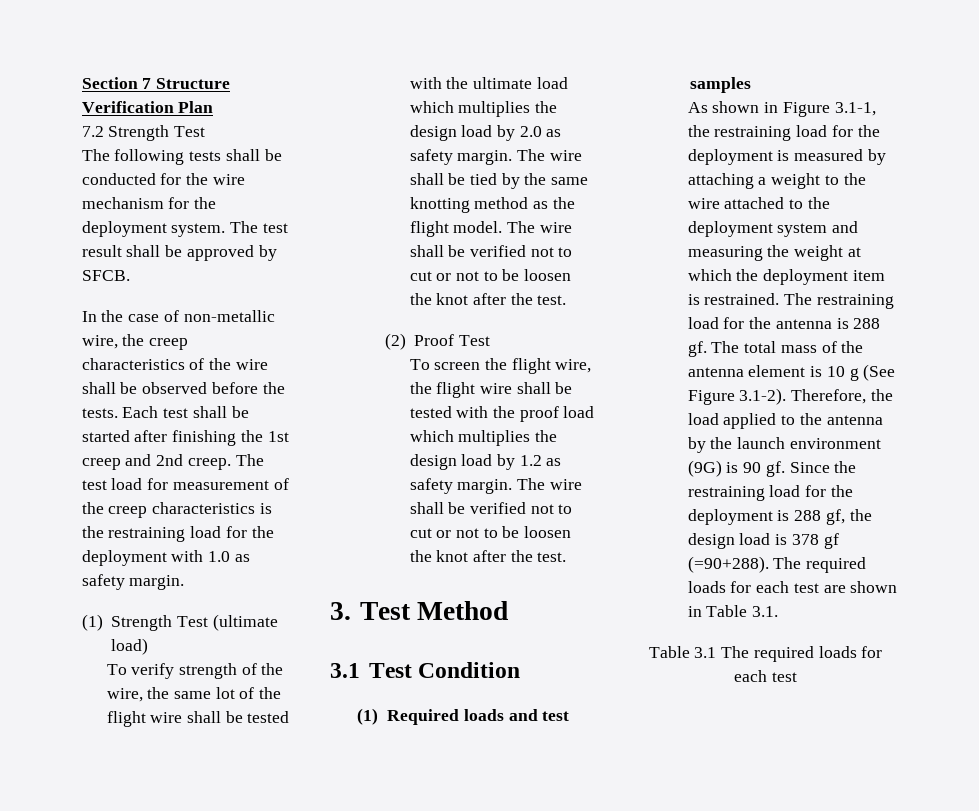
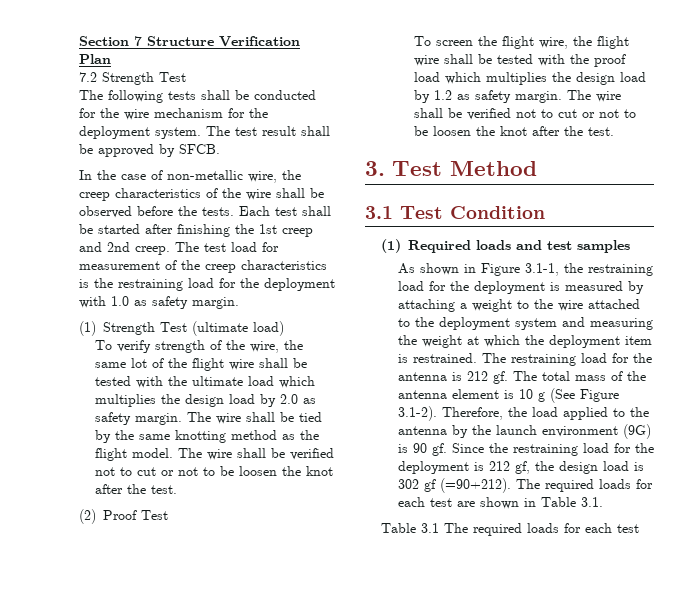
[853,318,881,329] 288 -> [466,371,488,381] 212
[794,510,822,521] 288 -> [488,461,510,471] 212
[791,533,839,549] [687,556,769,573] 378 gf (=90+288). -> [397,478,511,493] 302 gf (=90+212).

